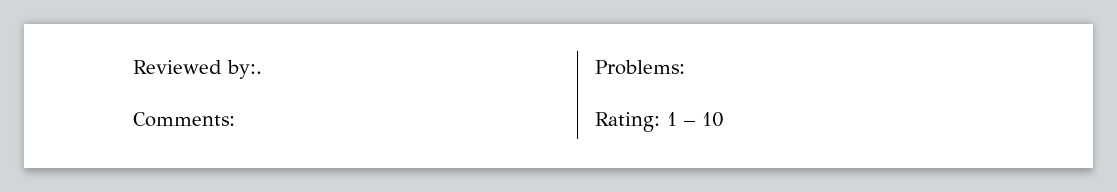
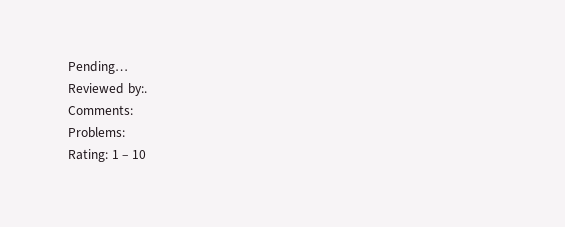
(133, 67) none -> [68,61,128,74] Pending… //

